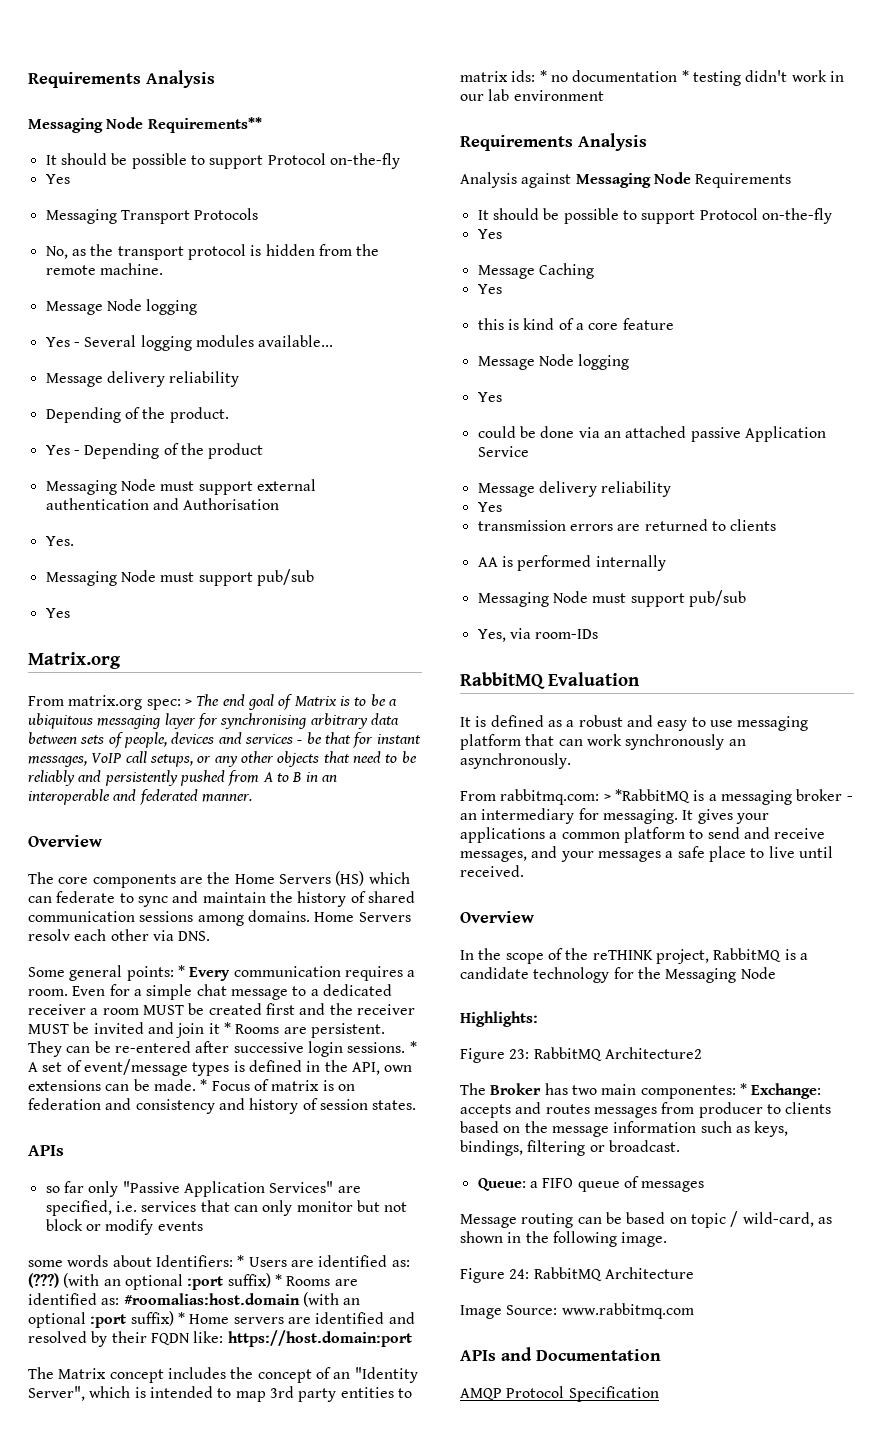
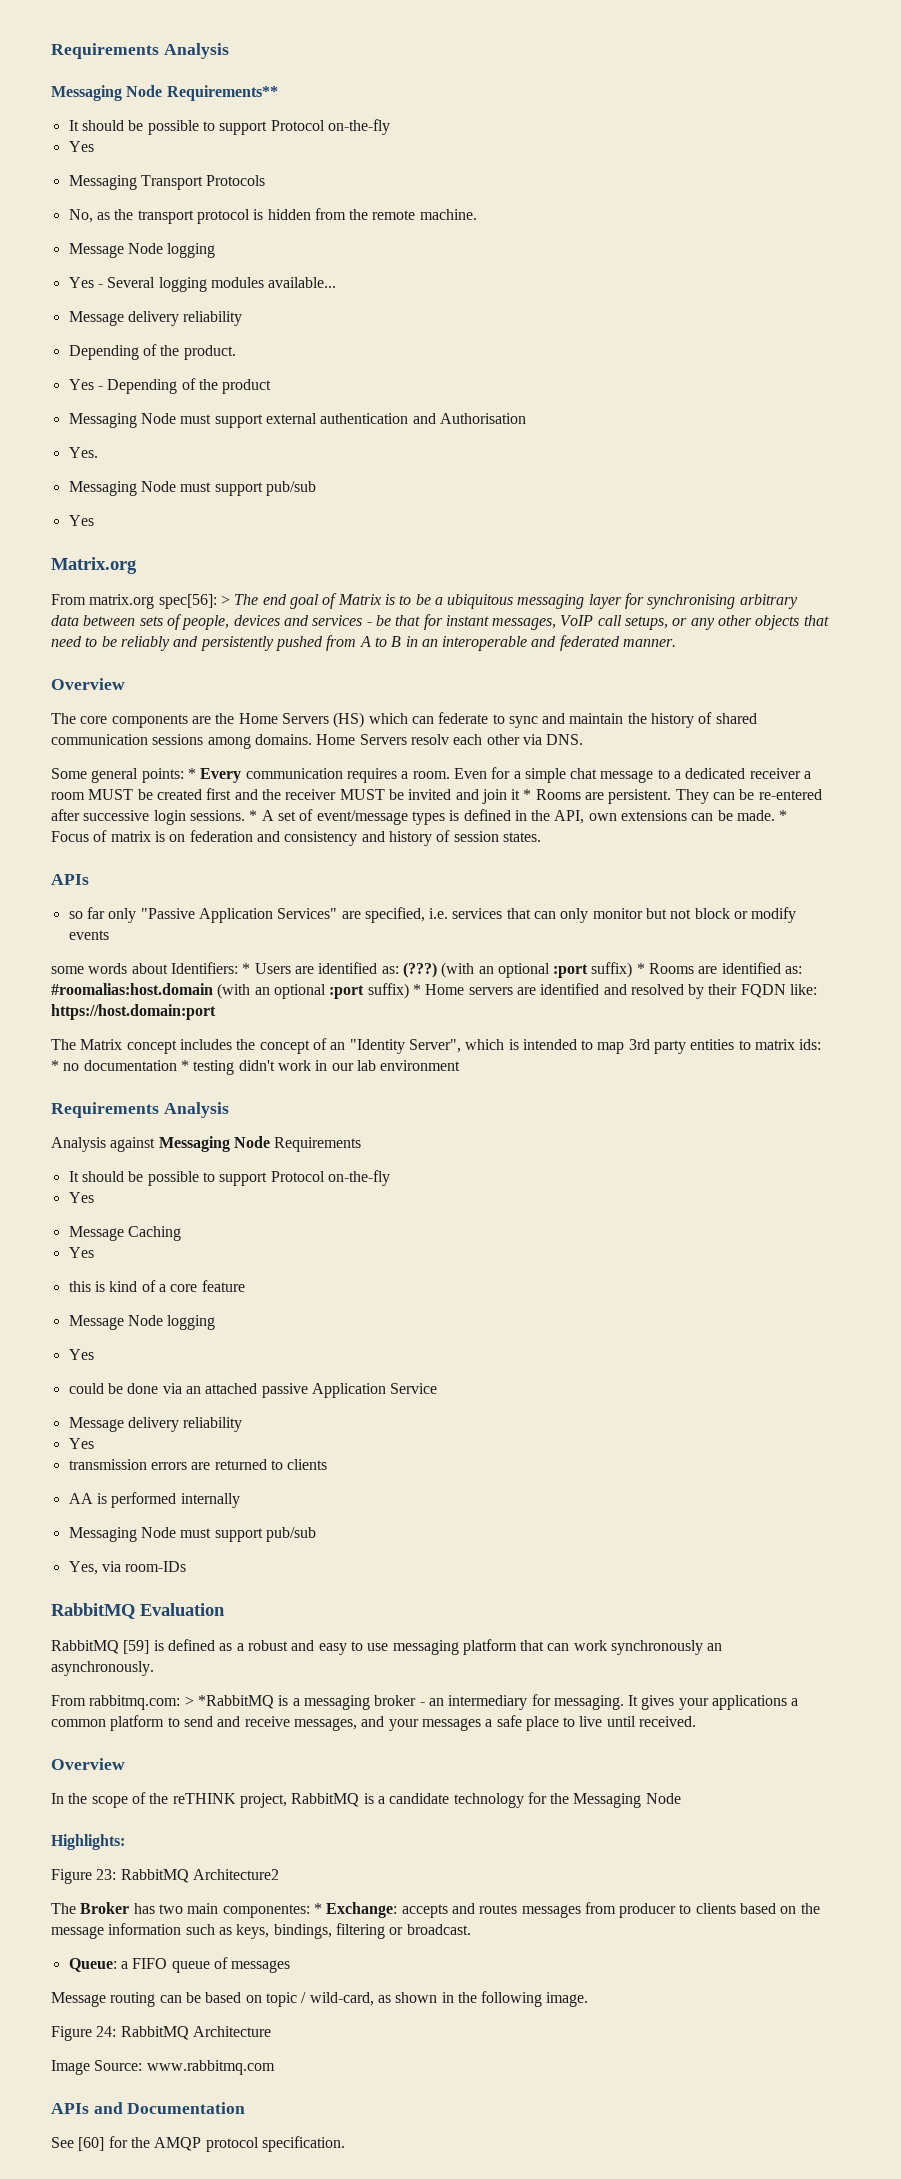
[146,699,181,710] spec: -> [158,594,217,609] spec[56]:
[460,717,471,727] It -> [51,1640,150,1654] RabbitMQ [59]
[460,1386,659,1402] AMQP Protocol Specification -> [51,2136,345,2152] See [60] for the AMQP protocol specification.

